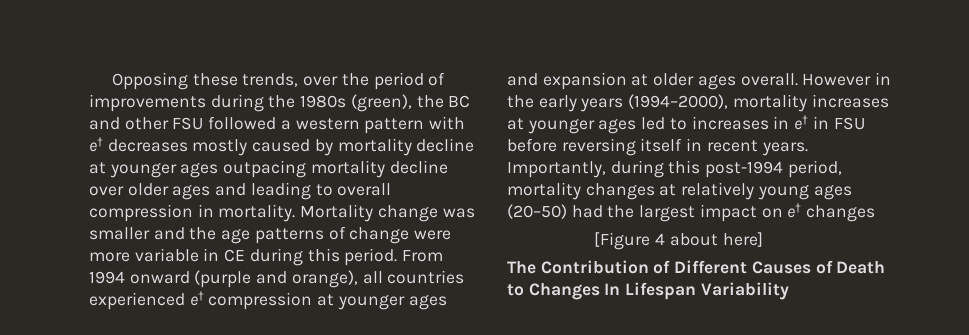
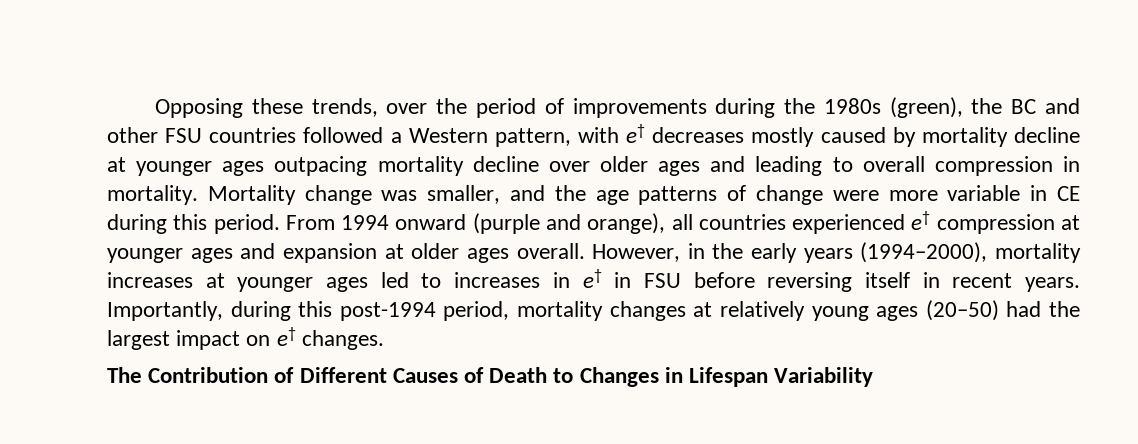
(204, 123) none -> [209,127,297,143] countries
[295,118,425,134] western pattern -> [408,128,571,147] Western pattern,
[89,227,150,240] smaller -> [427,185,501,204] smaller,
[802,74,872,86] However -> [592,244,681,262] However,
[806,205,876,222] [594,232,763,250] changes // [Figure 4 about here] -> [301,330,384,350] changes.
[604,283,621,295] In -> [664,367,683,383] in

